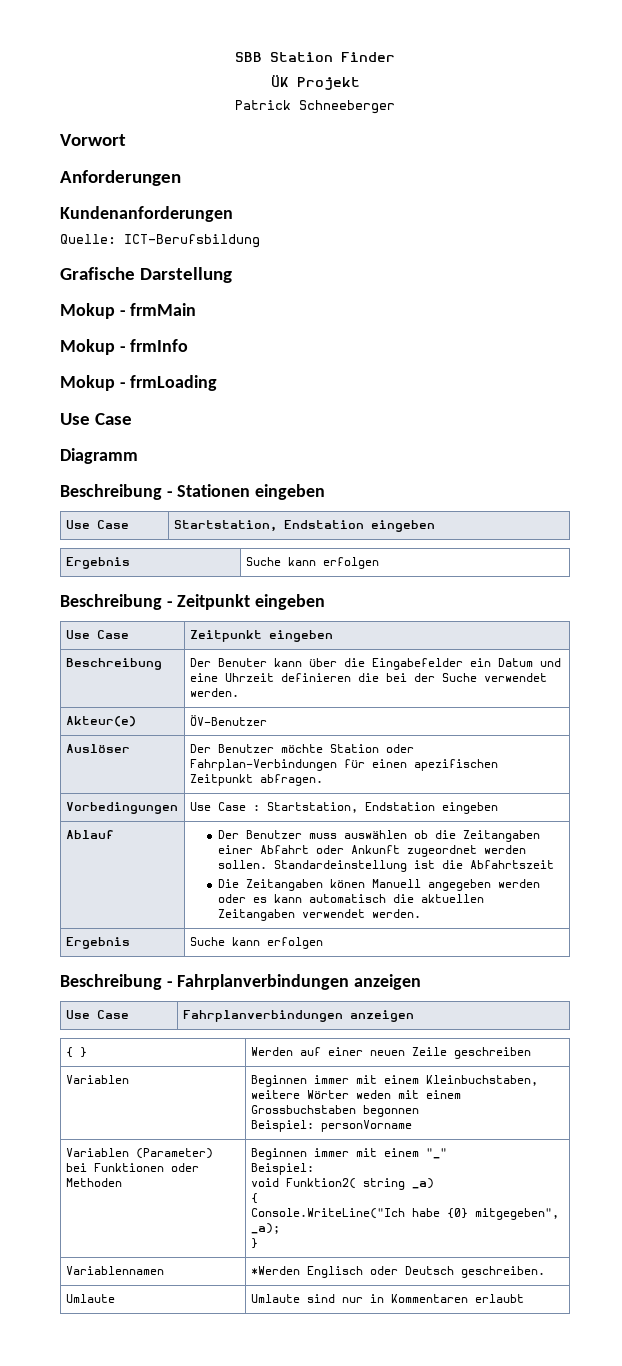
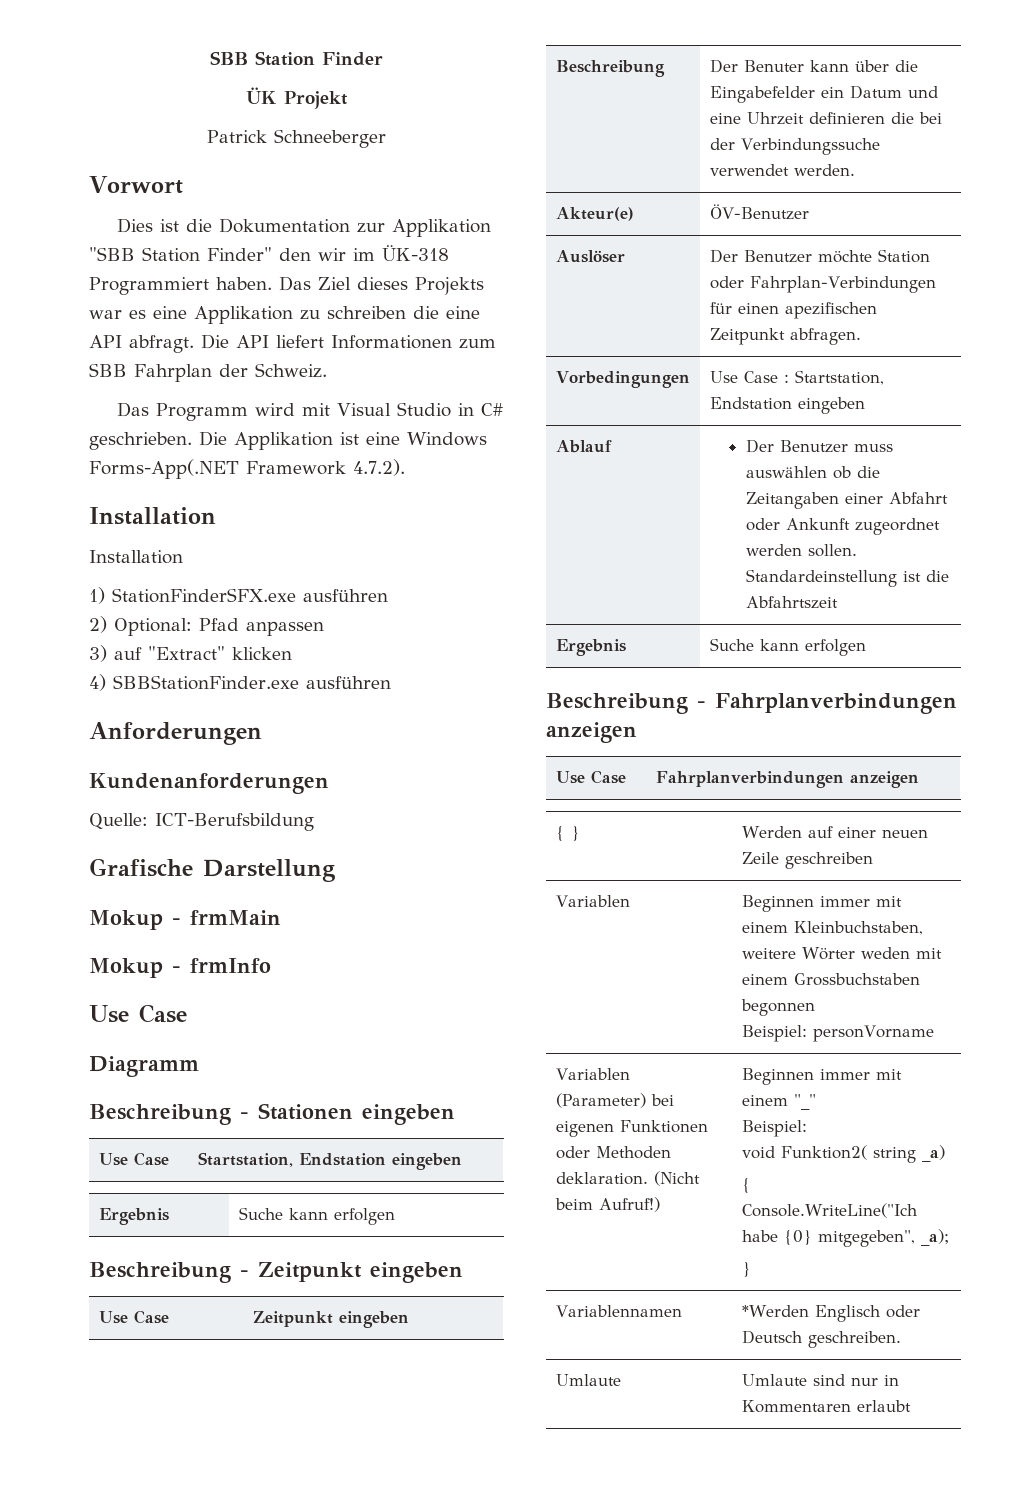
(126, 140) none -> [116,218,491,237] [89,245,449,262] [89,276,484,295] [89,306,480,324] [89,334,496,353] [89,363,327,382] [116,402,503,421] [89,431,487,450] [89,459,405,479] [89,507,216,525] [89,550,183,564] [89,587,388,604] [89,616,324,636] [89,645,292,662] [89,674,391,691] // Dies ist die Dokumentation zur Applikation "SBB Station Finder" den wir im ÜK-318 Programmiert haben. Das Ziel dieses Projekts war es eine Applikation zu schreiben die eine API abfragt. Die API liefert Informationen zum SBB Fahrplan der Schweiz. // Das Programm wird mit Visual Studio in C# geschrieben. Die Applikation ist eine Windows Forms-App(.NET Framework 4.7.2). // Installation // Installation // 1) StationFinderSFX.exe ausführen // 2) Optional: Pfad anpassen // 3) auf "Extract" klicken // 4) SBBStationFinder.exe ausführen
[60,375,218,391] // Mokup - frmLoading -> (271, 965) none
[441,673,477,682] Suche -> [740,138,880,155] Verbindungssuche
[217,879,540,891] [217,894,484,903] [217,909,421,921] // Die Zeitangaben könen Manuell angegeben werden oder es kann automatisch die aktuellen Zeitangaben verwendet werden. -> (838, 602) none
(87, 1167) none -> [555,1121,614,1137] eigenen
(122, 1182) none -> [555,1171,700,1186] [554,1197,660,1212] deklaration. (Nicht beim Aufruf!)

